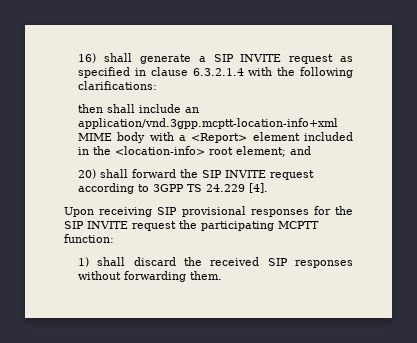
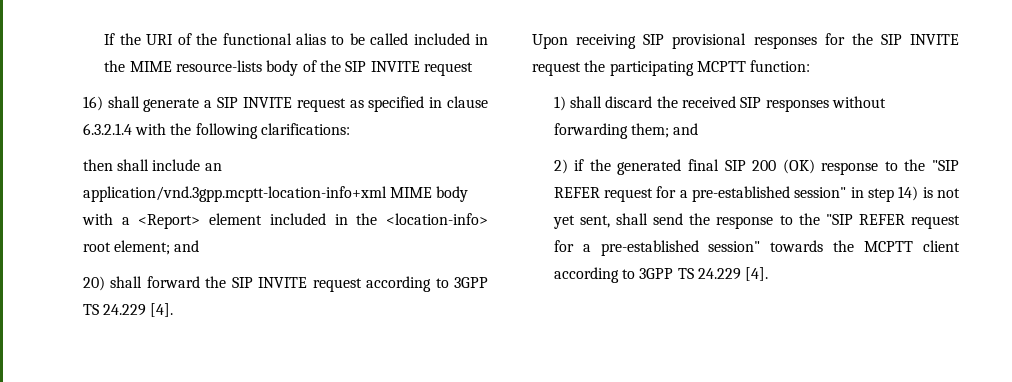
(78, 58) none -> [104,33,488,45] [104,60,474,76] If the URI of the functional alias to be called included in the MIME resource-lists body of the SIP INVITE request //
[190,271,223,280] them. -> [631,123,699,138] [553,159,959,175] [553,186,961,202] [552,213,960,229] [553,240,960,256] [553,267,769,283] them; and // 2) if the generated final SIP 200 (OK) response to the "SIP REFER request for a pre-established session" in step 14) is not yet sent, shall send the response to the "SIP REFER request for a pre-established session" towards the MCPTT client according to 3GPP TS 24.229 [4].

